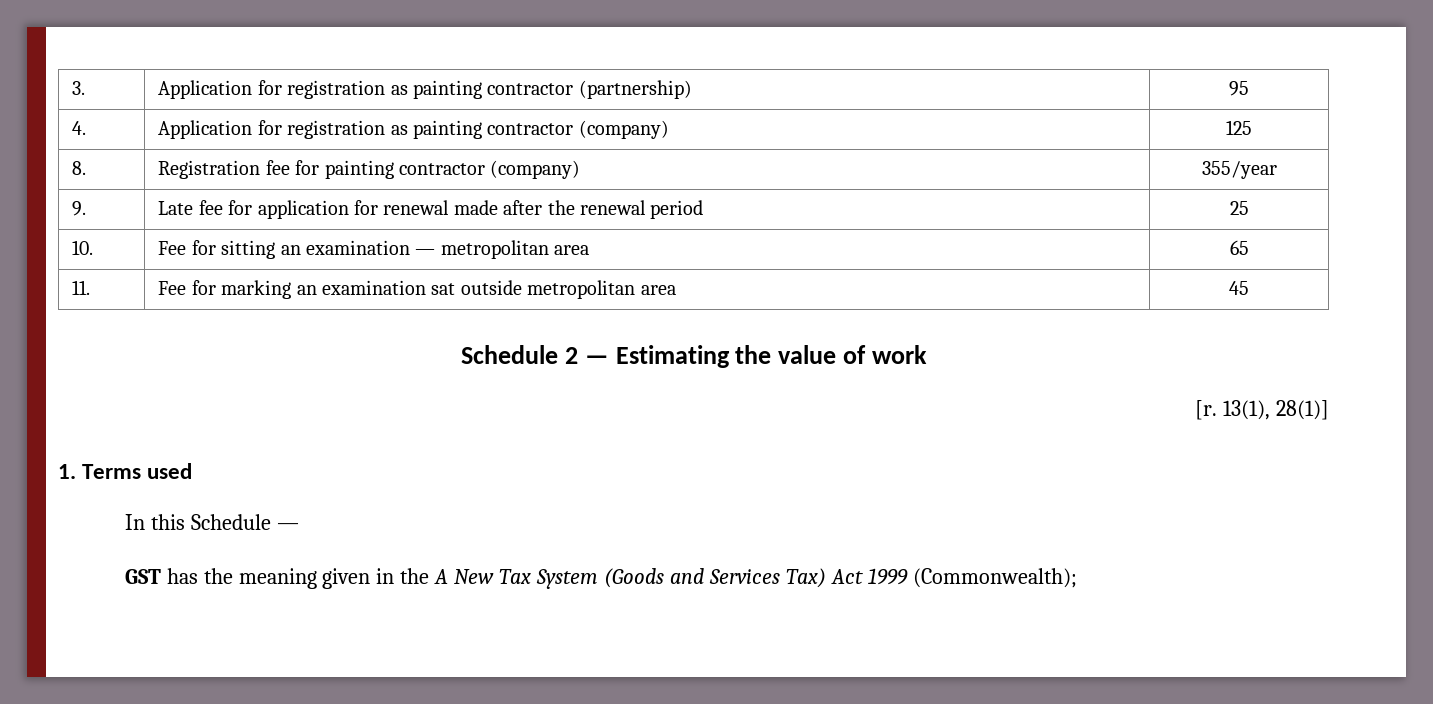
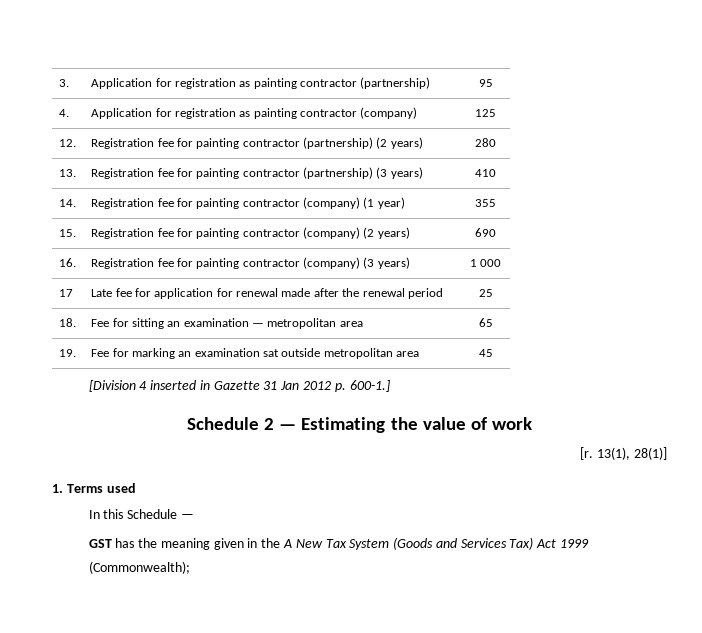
[72,161,87,175] [158,160,581,179] [1201,161,1277,179] [72,201,87,216] 8. | Registration fee for painting contractor (company) | 355/year // 9. -> [59,139,77,147] [91,137,423,149] [475,138,496,147] [59,169,77,177] [91,167,423,179] [475,169,496,177] [59,199,77,207] [91,197,405,209] [475,199,496,207] [59,229,77,237] [91,227,410,239] [475,228,496,237] [59,258,77,267] [91,257,410,269] [469,259,502,267] [59,289,74,297] 12. | Registration fee for painting contractor (partnership) (2 years) | 280 // 13. | Registration fee for painting contractor (partnership) (3 years) | 410 // 14. | Registration fee for painting contractor (company) (1 year) | 355 // 15. | Registration fee for painting contractor (company) (2 years) | 690 // 16. | Registration fee for painting contractor (company) (3 years) | 1 000 // 17
[72,240,94,255] 10. -> [59,318,77,327] 18.
[72,280,91,295] 11. -> [59,349,77,357] 19.
(1249, 288) none -> [88,380,390,392] // [Division 4 inserted in Gazette 31 Jan 2012 p. 600-1.]

